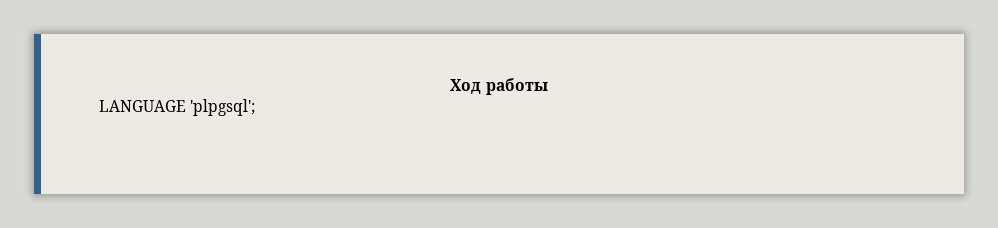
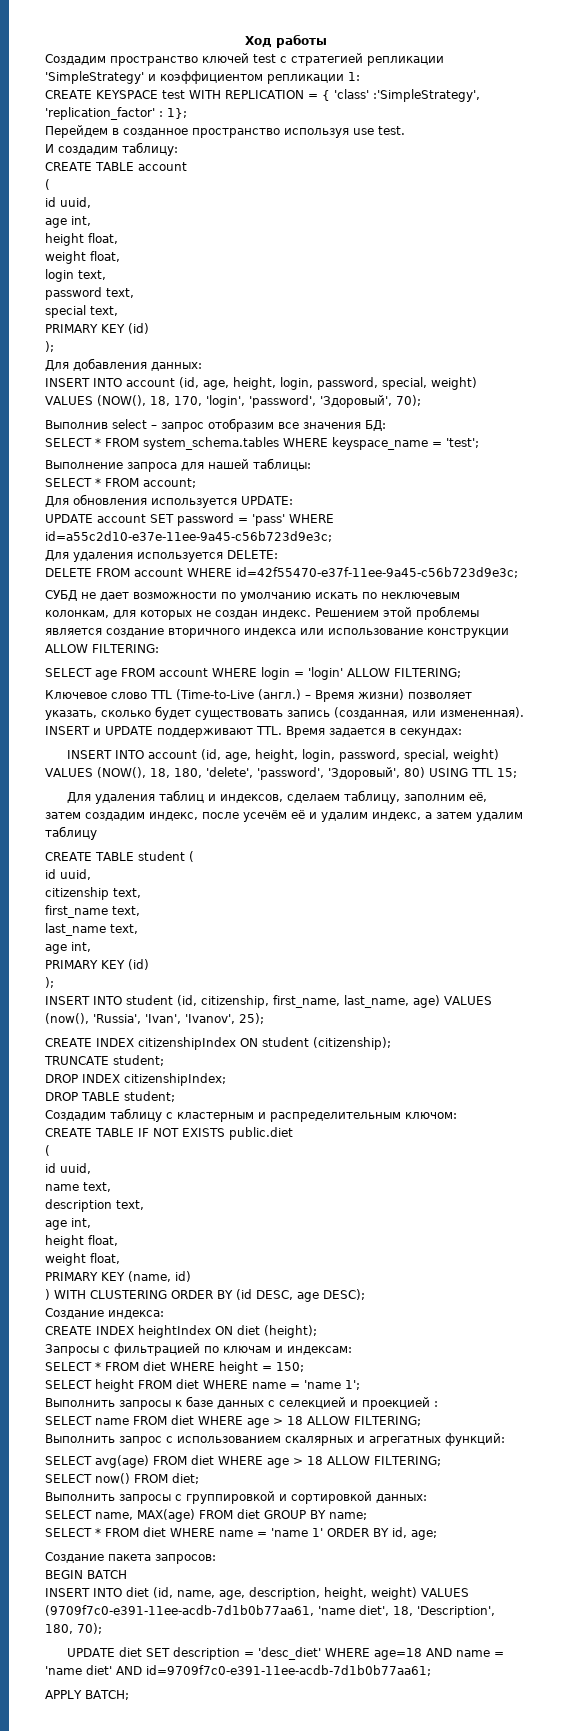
[99,99,256,116] LANGUAGE 'plpgsql'; -> [45,53,444,66] [45,71,360,84] [45,89,480,102] [45,107,187,120] [45,125,405,138] [45,142,178,156] [45,162,187,171] [45,179,50,190] [45,197,91,208] [45,216,91,228] [45,233,118,246] [45,251,120,264] [45,269,106,282] [45,287,134,300] [45,305,118,318] [45,323,149,334] [45,341,54,352] [45,358,202,371] [45,377,477,390] [45,395,421,408] [45,418,386,432] [45,437,479,450] [45,458,311,472] [45,478,196,488] [45,494,293,508] [45,513,334,526] [45,531,332,542] [45,550,278,562] [45,567,518,578] [45,590,460,602] [45,606,479,620] [45,628,509,638] [45,644,159,653] [45,667,461,680] [45,689,472,702] [45,706,524,720] [45,726,462,738] [66,749,499,762] [45,767,517,780] [66,790,487,804] [45,810,523,822] [45,826,97,840] [45,851,194,862] [45,869,91,880] [45,887,141,900] [45,905,140,918] [45,923,138,936] [45,942,91,954] [45,959,149,970] [45,977,54,988] [45,995,492,1008] [45,1013,264,1024] [45,1037,391,1050] [44,1055,164,1066] [45,1073,226,1086] [45,1091,175,1102] [45,1108,457,1122] [45,1127,293,1140] [45,1145,50,1156] [45,1163,91,1174] [45,1182,111,1192] [45,1199,144,1212] [45,1218,91,1230] [45,1235,118,1248] [45,1253,120,1266] [45,1271,191,1282] [45,1289,365,1302] [45,1308,164,1319] [45,1325,317,1338] [45,1343,352,1356] [45,1361,304,1374] [45,1379,360,1392] [45,1396,438,1410] [45,1415,421,1428] [45,1433,505,1446] [45,1455,441,1468] [45,1473,199,1484] [45,1491,427,1504] [45,1509,367,1522] [45,1527,437,1540] [45,1552,216,1564] [45,1570,127,1579] [45,1587,469,1600] [45,1605,495,1618] [45,1623,102,1634] [66,1647,504,1660] [45,1665,431,1676] [45,1690,129,1700] Создадим пространство ключей test с стратегией репликации 'SimpleStrategy' и коэффициентом репликации 1: // CREATE KEYSPACE test WITH REPLICATION = { 'class' :'SimpleStrategy', 'replication_factor' : 1}; // Перейдем в созданное пространство используя use test. // И создадим таблицу: // CREATE TABLE account // ( // id uuid, // age int, // height float, // weight float, // login text, // password text, // special text, // PRIMARY KEY (id) // ); // Для добавления данных: // INSERT INTO account (id, age, height, login, password, special, weight) VALUES (NOW(), 18, 170, 'login', 'password', 'Здоровый', 70); // Выполнив select – запрос отобразим все значения БД: // SELECT * FROM system_schema.tables WHERE keyspace_name = 'test'; // Выполнение запроса для нашей таблицы: // SELECT * FROM account; // Для обновления используется UPDATE: // UPDATE account SET password = 'pass' WHERE id=a55c2d10-e37e-11ee-9a45-c56b723d9e3c; // Для удаления используется DELETE: // DELETE FROM account WHERE id=42f55470-e37f-11ee-9a45-c56b723d9e3c; // СУБД не дает возможности по умолчанию искать по неключевым колонкам, для которых не создан индекс. Решением этой проблемы является создание вторичного индекса или использование конструкции ALLOW FILTERING: // SELECT age FROM account WHERE login = 'login' ALLOW FILTERING; // Ключевое слово TTL (Time-to-Live (англ.) – Время жизни) позволяет указать, сколько будет существовать запись (созданная, или измененная). INSERT и UPDATE поддерживают TTL. Время задается в секундах: // INSERT INTO account (id, age, height, login, password, special, weight) VALUES (NOW(), 18, 180, 'delete', 'password', 'Здоровый', 80) USING TTL 15; // Для удаления таблиц и индексов, сделаем таблицу, заполним её, затем создадим индекс, после усечём её и удалим индекс, а затем удалим таблицу // CREATE TABLE student ( // id uuid, // citizenship text, // first_name text, // last_name text, // age int, // PRIMARY KEY (id) // ); // INSERT INTO student (id, citizenship, first_name, last_name, age) VALUES (now(), 'Russia', 'Ivan', 'Ivanov', 25); // CREATE INDEX citizenshipIndex ON student (citizenship); // TRUNCATE student; // DROP INDEX citizenshipIndex; // DROP TABLE student; // Создадим таблицу с кластерным и распределительным ключом: // CREATE TABLE IF NOT EXISTS public.diet // ( // id uuid, // name text, // description text, // age int, // height float, // weight float, // PRIMARY KEY (name, id) // ) WITH CLUSTERING ORDER BY (id DESC, age DESC); // Создание индекса: // CREATE INDEX heightIndex ON diet (height); // Запросы с фильтрацией по ключам и индексам: // SELECT * FROM diet WHERE height = 150; // SELECT height FROM diet WHERE name = 'name 1'; // Выполнить запросы к базе данных с селекцией и проекцией : // SELECT name FROM diet WHERE age > 18 ALLOW FILTERING; // Выполнить запрос с использованием скалярных и агрегатных функций: // SELECT avg(age) FROM diet WHERE age > 18 ALLOW FILTERING; // SELECT now() FROM diet; // Выполнить запросы с группировкой и сортировкой данных: // SELECT name, MAX(age) FROM diet GROUP BY name; // SELECT * FROM diet WHERE name = 'name 1' ORDER BY id, age; // Создание пакета запросов: // BEGIN BATCH // INSERT INTO diet (id, name, age, description, height, weight) VALUES (9709f7c0-e391-11ee-acdb-7d1b0b77aa61, 'name diet', 18, 'Description', 180, 70); // UPDATE diet SET description = 'desc_diet' WHERE age=18 AND name = 'name diet' AND id=9709f7c0-e391-11ee-acdb-7d1b0b77aa61; // APPLY BATCH;

